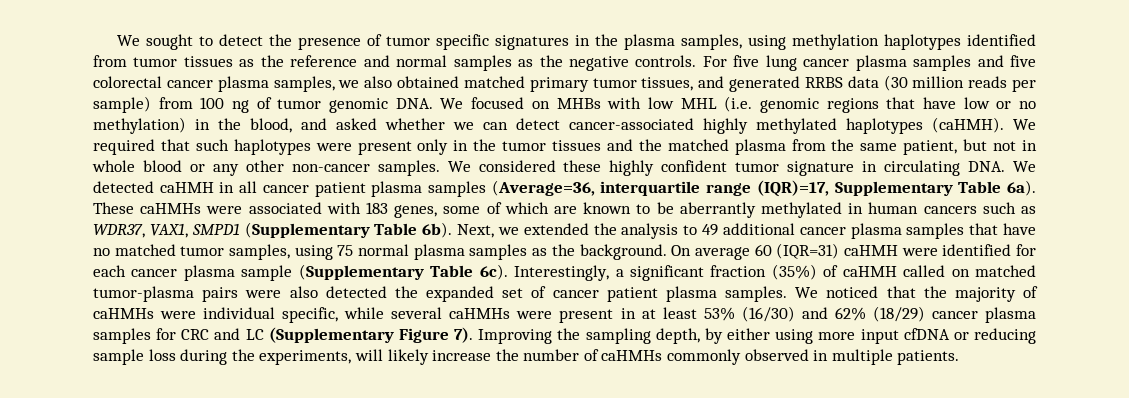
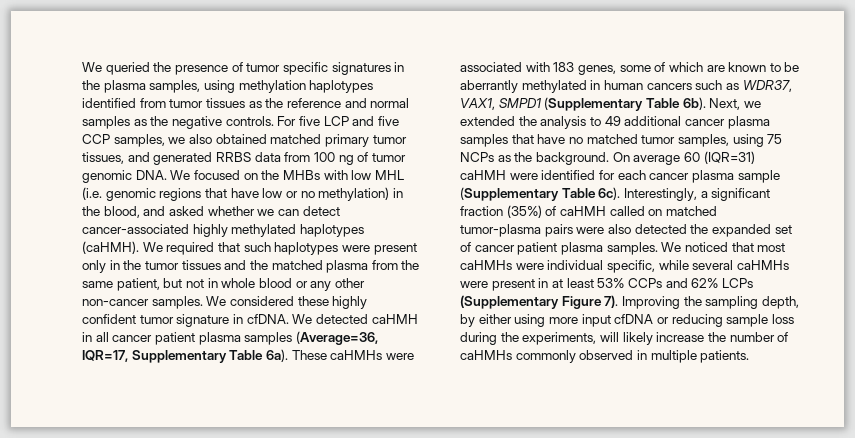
[116,34,263,50] We sought to detect -> [82,62,150,75] We queried
[765,55,1037,71] [93,76,269,92] lung cancer plasma samples and five colorectal cancer plasma -> [323,116,399,126] [82,134,110,144] LCP and five CCP
[883,75,1037,92] [93,96,151,113] (30 million reads per sample) -> (281, 157) none
(550, 105) none -> [261,170,280,180] the
[884,160,1006,176] circulating DNA. -> [246,314,289,324] cfDNA.
[600,180,829,197] interquartile range (IQR)=17, -> [82,350,128,362] IQR=17,
[358,244,528,260] normal plasma samples -> [460,152,494,162] NCPs
[923,286,1038,302] the majority of -> [757,243,786,252] most
[741,306,795,322] (16/30) -> [627,278,662,288] CCPs
[872,306,1036,323] [93,328,264,344] (18/29) cancer plasma samples for CRC and LC -> [721,278,753,288] LCPs

